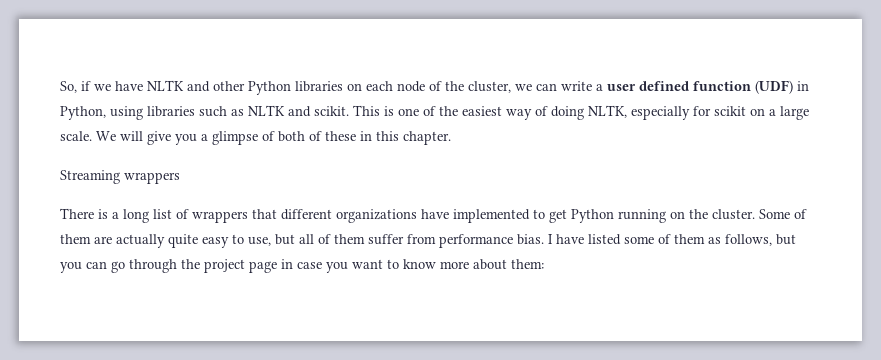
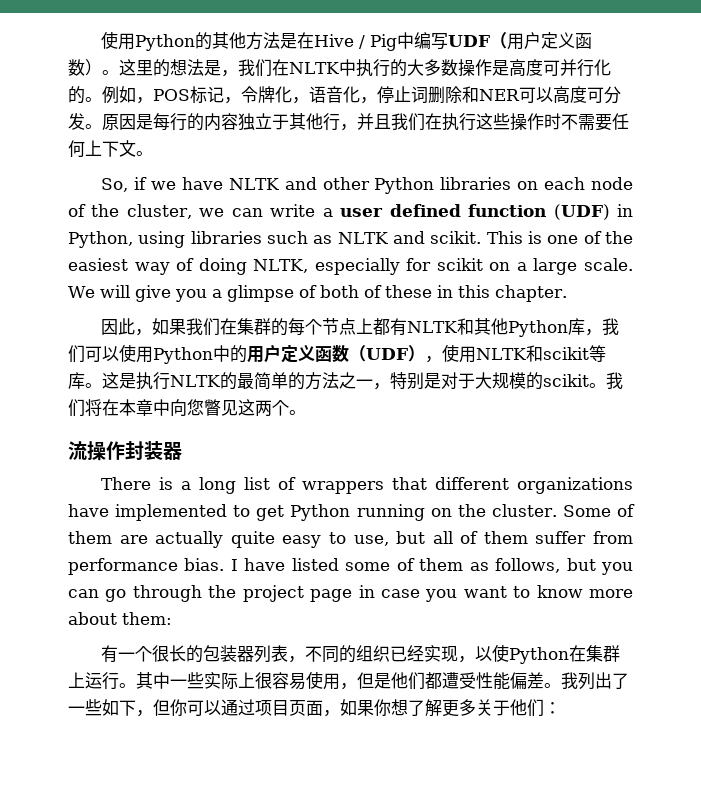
(60, 87) none -> [101,31,593,51] [68,59,611,77] [68,86,621,104] [68,113,629,131] [68,140,153,157] 使用Python的其他方法是在Hive / Pig中编写UDF（用户定义函数）。这里的想法是，我们在NLTK中执行的大多数操作是高度可并行化的。例如，POS标记，令牌化，语音化，停止词删除和NER可以高度可分发。原因是每行的内容独立于其他行，并且我们在执行这些操作时不需要任何上下文。 //
[60,170,180,184] Streaming wrappers -> [101,318,620,337] [68,344,606,364] [68,372,623,390] [68,399,306,417] [68,441,182,461] 因此，如果我们在集群的每个节点上都有NLTK和其他Python库，我们可以使用Python中的用户定义函数（UDF），使用NLTK和scikit等库。这是执行NLTK的最简单的方法之一，特别是对于大规模的scikit。我们将在本章中向您瞥见这两个。 // 流操作封装器
(544, 264) none -> [101,644,621,664] [68,671,629,690] [68,699,561,717] // 有一个很长的包装器列表，不同的组织已经实现，以使Python在集群上运行。其中一些实际上很容易使用，但是他们都遭受性能偏差。我列出了一些如下，但你可以通过项目页面，如果你想了解更多关于他们：

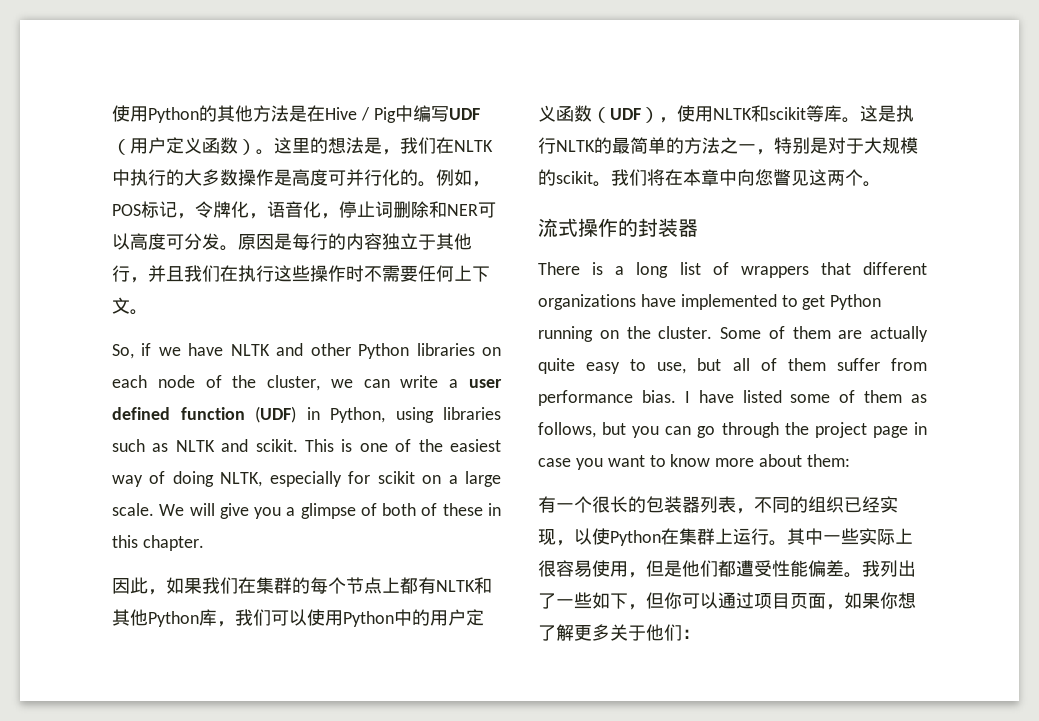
[87,441,125,461] 操作 -> [558,218,638,237] 式操作的

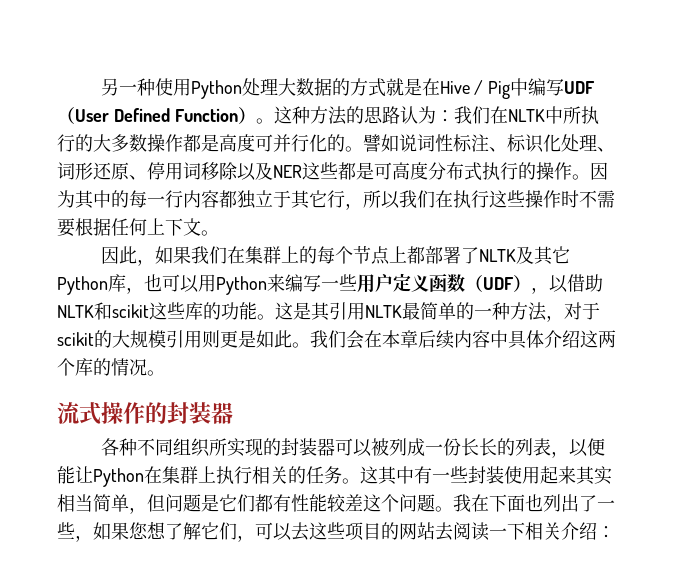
[112,105,289,123] 使用Python的其他方法 -> [100,78,404,99] 另一种使用Python处理大数据的方式就
[130,137,400,155] 用户定义函数）。这里的想法是， -> [75,106,454,125] User Defined Function）。这种方法的思路认为：
(130, 177) none -> [562,106,581,124] 所
(274, 177) none -> [183,134,201,152] 都
[436,169,490,187] [112,201,496,219] [112,233,472,251] [112,265,184,283] 例如，POS标记，令牌化，语音化，停止词删除和NER可以高度可分发。原因是每行的内容独立于其他行，并且 -> [363,134,615,153] [57,162,608,181] [57,190,400,210] 譬如说词性标注、标识化处理、词形还原、停用词移除以及NER这些都是可高度分布式执行的操作。因为其中的每一行内容都独立于其它行，所以
(418, 273) none -> [75,218,111,236] 根据
[112,343,502,359] [112,375,502,391] [112,406,501,423] [112,439,501,452] [112,471,502,487] [112,503,501,519] [112,535,204,551] // So, if we have NLTK and other Python libraries on each node of the cluster, we can write a user defined function (UDF) in Python, using libraries such as NLTK and scikit. This is one of the easiest way of doing NLTK, especially for scikit on a large scale. We will give you a glimpse of both of these in this chapter. -> (219, 233) none
(292, 585) none -> [280,246,299,263] 上
[418,577,492,594] [112,609,430,627] 有NLTK和其他Python库，我们可以使用Python中的 -> [424,246,570,265] [57,274,357,295] 部署了NLTK及其它Python库，也可以用Python来编写一些
[677,105,713,122] 使用 -> [549,274,603,293] 以借助
[806,105,914,123] [538,137,918,155] [538,169,863,187] 等库。这是执行NLTK的最简单的方法之一，特别是对于大规模的scikit。我们将在本章中向您瞥见这两个 -> [148,302,600,322] [57,330,616,349] [57,358,147,376] 这些库的功能。这是其引用NLTK最简单的一种方法，对于scikit的大规模引用则更是如此。我们会在本章后续内容中具体介绍这两个库的情况
[538,262,927,278] [538,294,882,310] [538,326,928,342] [538,358,927,374] [538,390,927,406] [538,422,927,438] [538,454,851,470] [538,496,898,514] [538,528,913,546] [538,560,916,578] [538,592,916,610] [538,624,682,641] There is a long list of wrappers that different organizations have implemented to get Python running on the cluster. Some of them are actually quite easy to use, but all of them suffer from performance bias. I have listed some of them as follows, but you can go through the project page in case you want to know more about them: // 有一个很长的包装器列表，不同的组织已经实现，以使Python在集群上运行。其中一些实际上很容易使用，但是他们都遭受性能偏差。我列出了一些如下，但你可以通过项目页面，如果你想了解更多关于他们 -> [100,438,605,458] [57,466,612,487] [57,494,615,514] [57,521,597,542] 各种不同组织所实现的封装器可以被列成一份长长的列表，以便能让Python在集群上执行相关的任务。这其中有一些封装使用起来其实相当简单，但问题是它们都有性能较差这个问题。我在下面也列出了一些，如果您想了解它们，可以去这些项目的网站去阅读一下相关介绍

